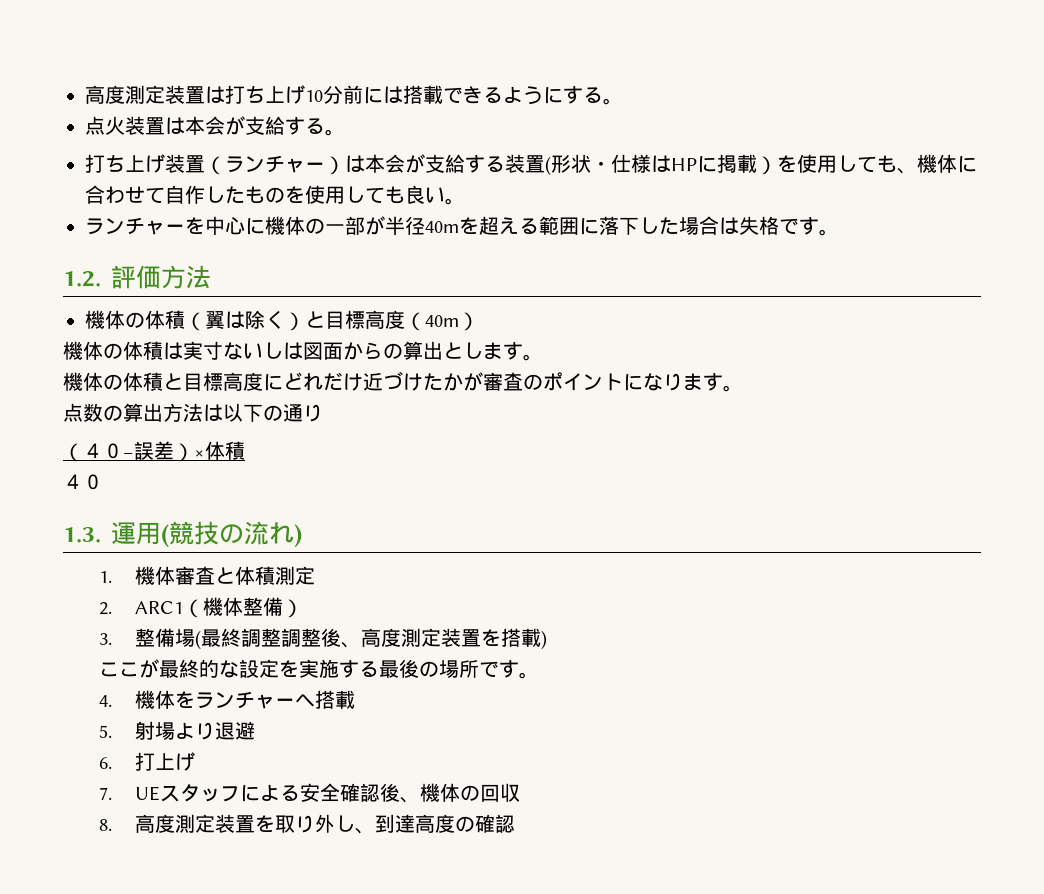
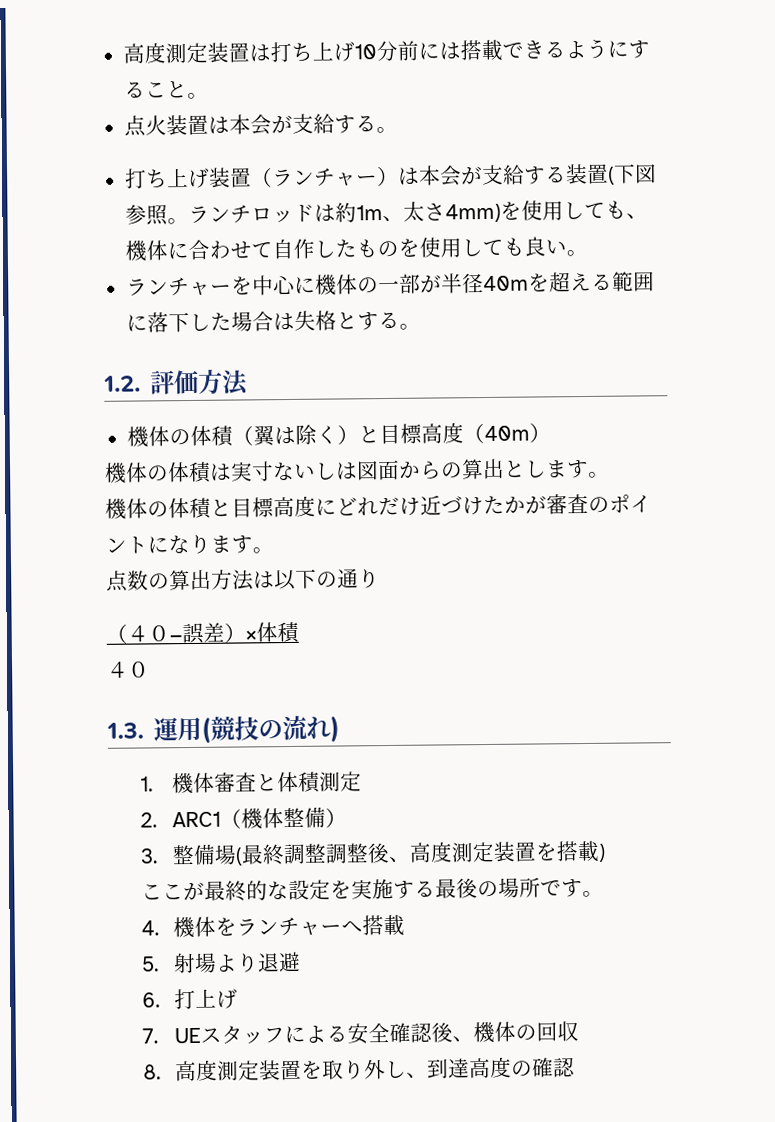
(603, 95) none -> [144,81,188,99] こと
[551,154,777,175] 形状・仕様はHPに掲載） -> [612,163,657,184] [124,201,501,226] 下図参照。ランチロッドは約1m、太さ4mm)
[779,217,819,235] です -> [335,311,400,331] とする

